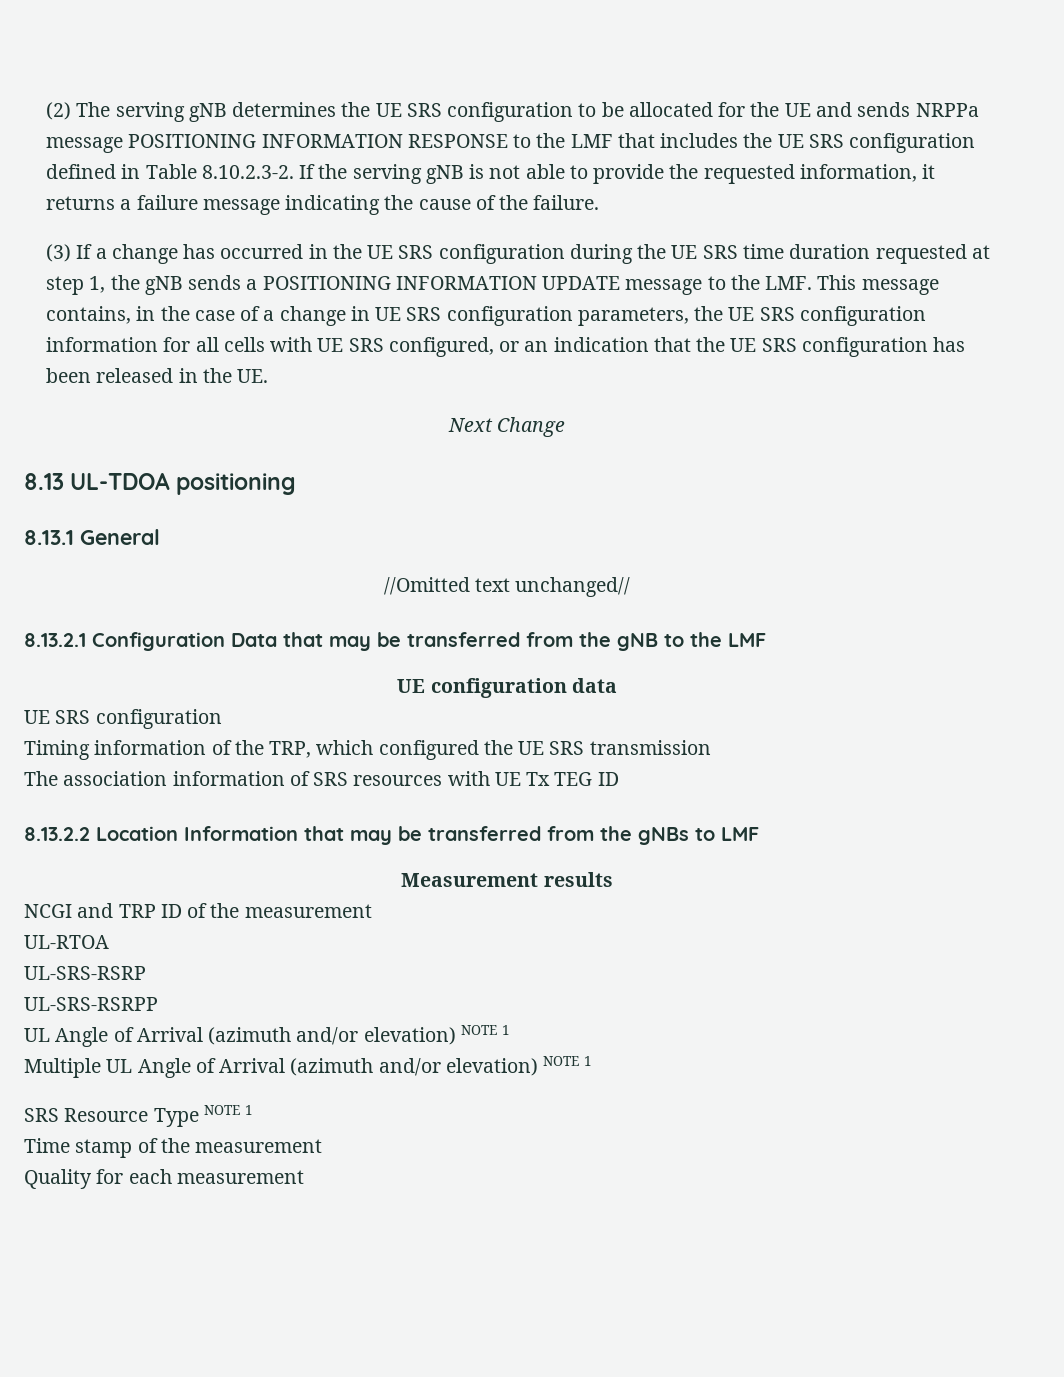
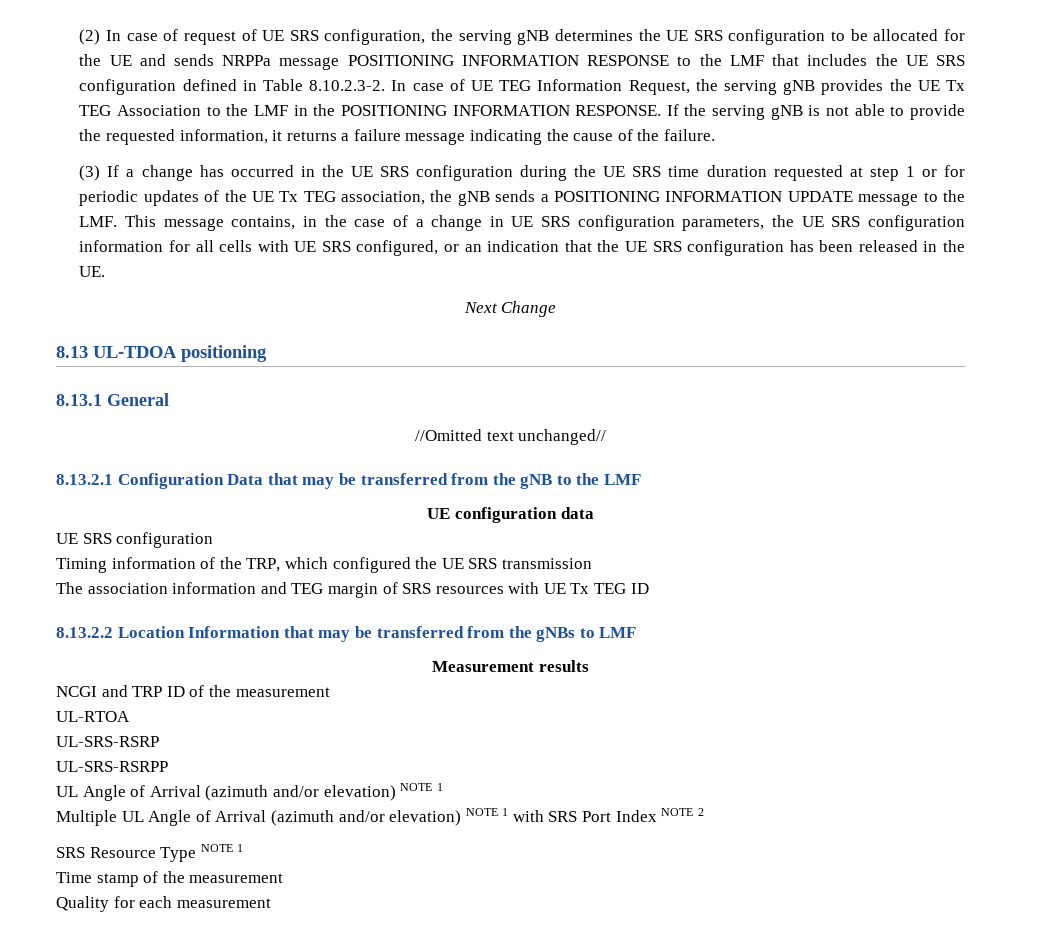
[76,102,111,117] The -> [105,29,454,45] In case of request of UE SRS configuration, the
(294, 172) none -> [391,79,965,95] [79,104,662,116] In case of UE TEG Information Request, the serving gNB provides the UE Tx TEG Association to the LMF in the POSITIONING INFORMATION RESPONSE.
[89,276,106,293] 1, -> [905,165,966,177] [79,190,426,206] 1 or for periodic updates of the UE Tx TEG association,
(285, 778) none -> [260,582,378,598] and TEG margin
(593, 1061) none -> [512,808,704,822] with SRS Port Index NOTE 2

